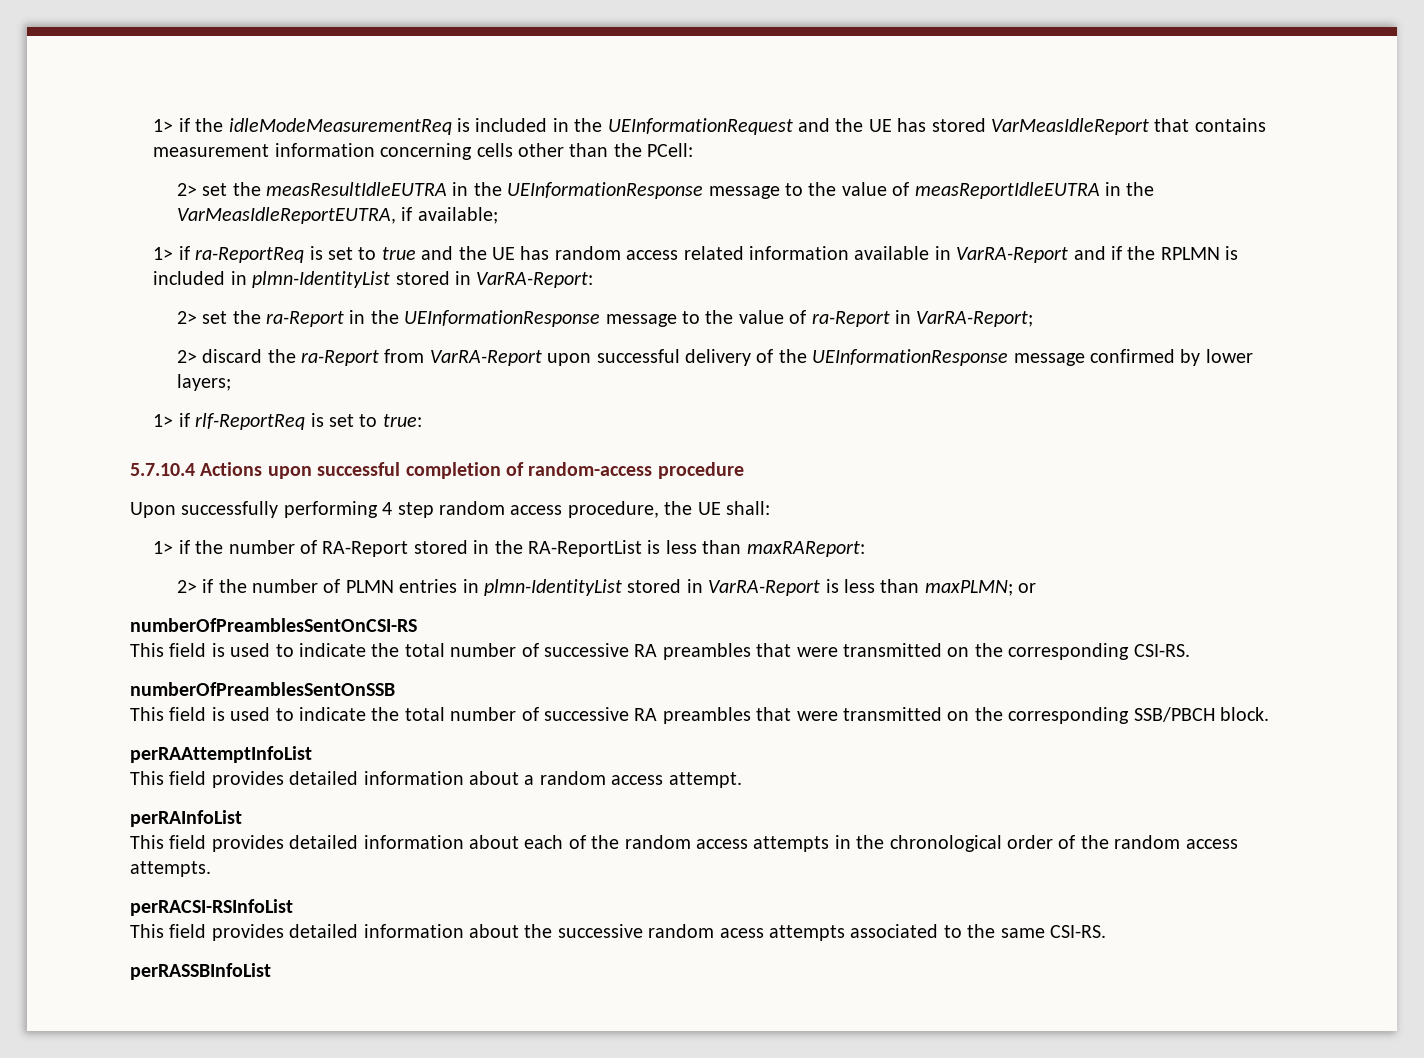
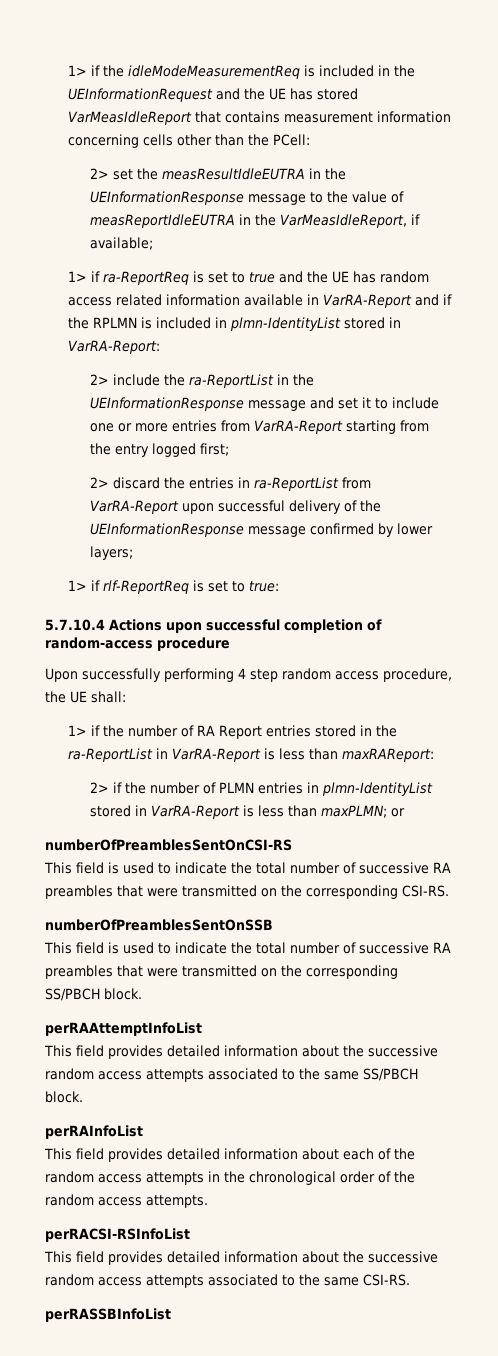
[176,207,396,224] VarMeasIdleReportEUTRA, -> [280,214,408,228] VarMeasIdleReport,
[202,310,1034,327] set the ra-Report in the UEInformationResponse message to the value of ra-Report in VarRA-Report; -> [113,374,315,388] [90,397,440,411] [90,420,430,434] [90,443,230,457] include the ra-ReportList in the UEInformationResponse message and set it to include one or more entries from VarRA-Report starting from the entry logged first;
[300,350,379,366] ra-Report -> [189,477,340,491] entries in ra-ReportList
[322,540,642,557] RA-Report stored in the RA-ReportList -> [196,725,397,739] [67,748,261,762] RA Report entries stored in the ra-ReportList in VarRA-Report
[1133,707,1215,722] SSB/PBCH -> [45,988,100,1001] SS/PBCH
[524,771,742,788] a random access attempt. -> [343,1045,438,1057] [45,1068,418,1082] [45,1091,83,1103] the successive random access attempts associated to the same SS/PBCH block.
[719,928,764,938] acess -> [98,1277,142,1286] access

